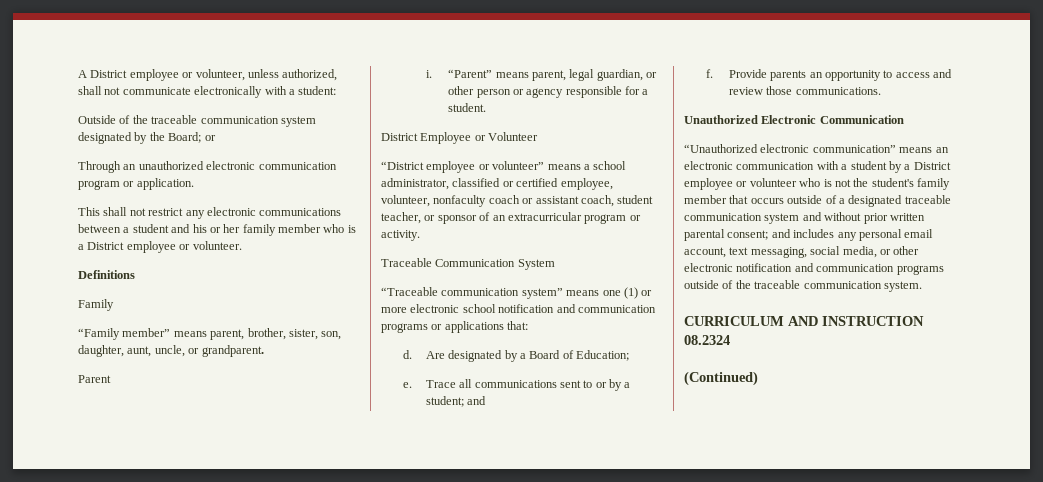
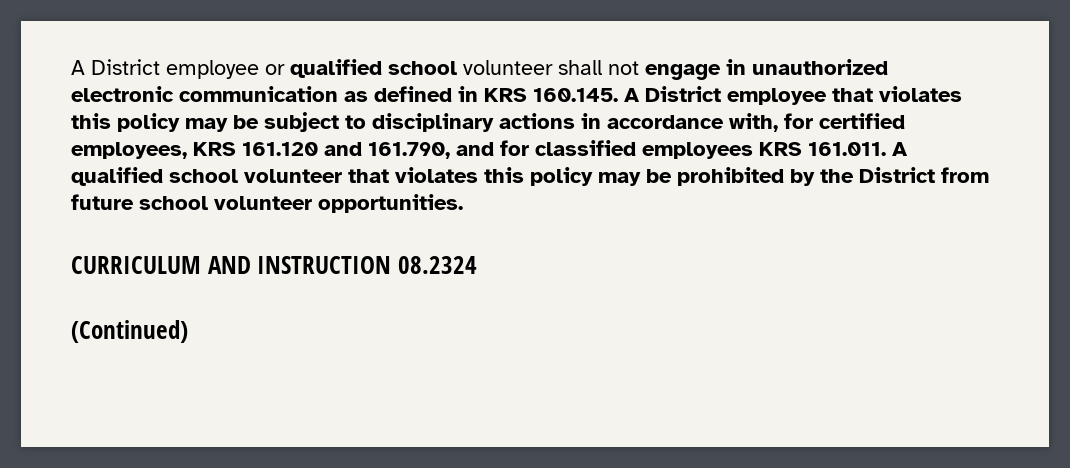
[195,69,338,81] [78,86,337,98] [78,115,316,127] [78,132,216,144] [78,161,337,173] [78,178,194,190] [78,207,342,219] [78,224,356,236] [78,241,242,253] [78,270,135,279] [78,299,114,311] [78,328,342,340] [78,345,264,357] [78,375,111,383] [425,69,658,81] [448,86,649,98] [448,103,487,112] [381,132,539,144] [381,161,627,173] [381,178,613,190] [381,195,654,207] [381,212,641,224] [381,230,420,241] [381,258,555,270] [381,287,653,299] [381,304,656,313] [381,321,529,333] [403,350,630,362] [403,379,631,391] [425,396,487,407] [706,69,953,81] [728,86,881,95] [684,115,904,124] [684,144,949,153] [684,161,951,173] [684,178,950,190] [684,195,951,207] [684,212,925,224] [684,229,934,241] [684,246,920,258] [684,263,944,275] [684,280,922,292] volunteer, unless authorized, shall not communicate electronically with a student: // Outside of the traceable communication system designated by the Board; or // Through an unauthorized electronic communication program or application. // This shall not restrict any electronic communications between a student and his or her family member who is a District employee or volunteer. // Definitions // Family // “Family member” means parent, brother, sister, son, daughter, aunt, uncle, or grandparent. // Parent // i. “Parent” means parent, legal guardian, or other person or agency responsible for a student. // District Employee or Volunteer // “District employee or volunteer” means a school administrator, classified or certified employee, volunteer, nonfaculty coach or assistant coach, student teacher, or sponsor of an extracurricular program or activity. // Traceable Communication System // “Traceable communication system” means one (1) or more electronic school notification and communication programs or applications that: // d. Are designated by a Board of Education; // e. Trace all communications sent to or by a student; and // f. Provide parents an opportunity to access and review those communications. // Unauthorized Electronic Communication // “Unauthorized electronic communication” means an electronic communication with a student by a District employee or volunteer who is not the student's family member that occurs outside of a designated traceable communication system and without prior written parental consent; and includes any personal email account, text messaging, social media, or other electronic notification and communication programs outside of the traceable communication system. -> [290,59,888,80] [71,86,962,105] [71,112,905,132] [71,140,908,159] [71,167,989,186] [71,194,463,213] qualified school volunteer shall not engage in unauthorized electronic communication as defined in KRS 160.145. A District employee that violates this policy may be subject to disciplinary actions in accordance with, for certified employees, KRS 161.120 and 161.790, and for classified employees KRS 161.011. A qualified school volunteer that violates this policy may be prohibited by the District from future school volunteer opportunities.

